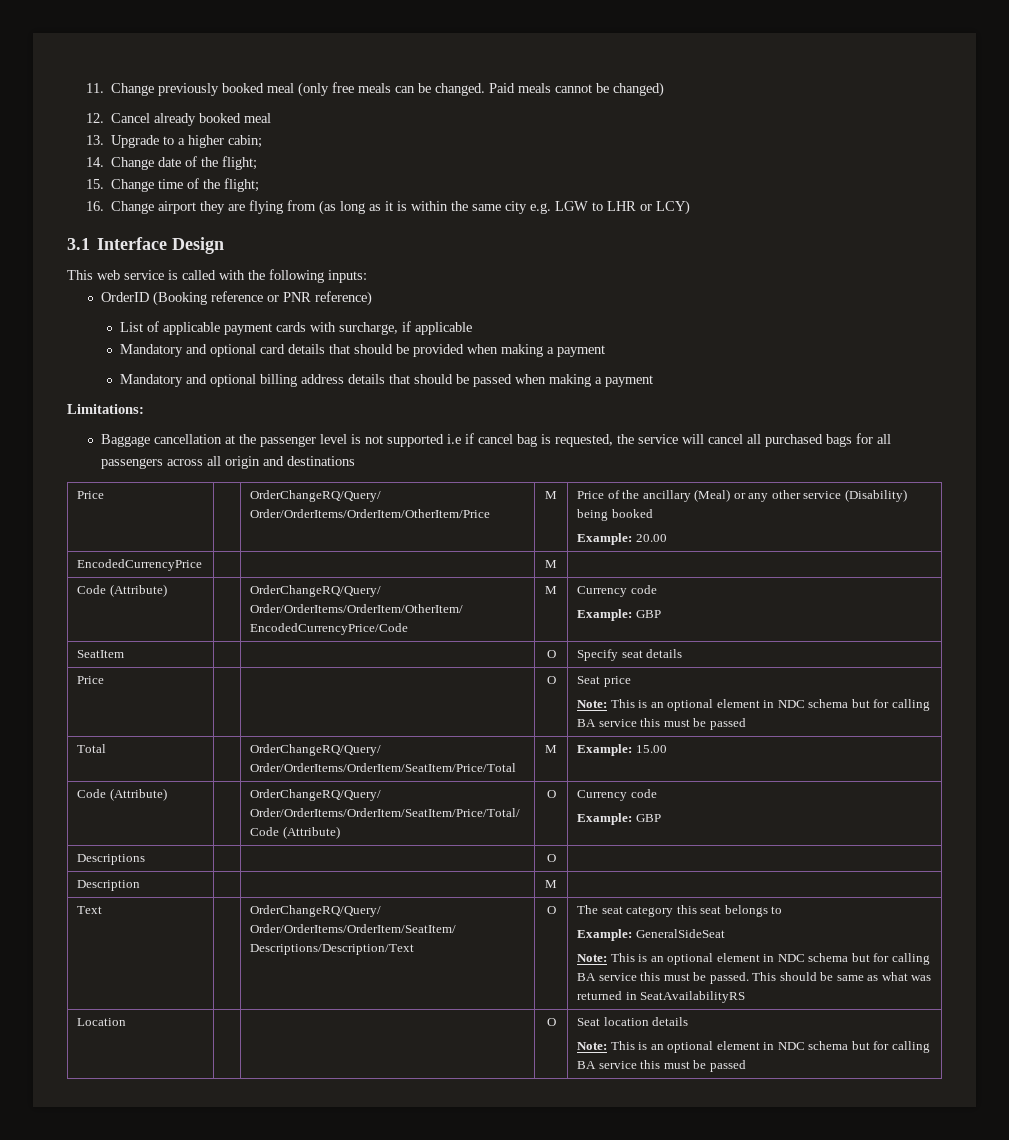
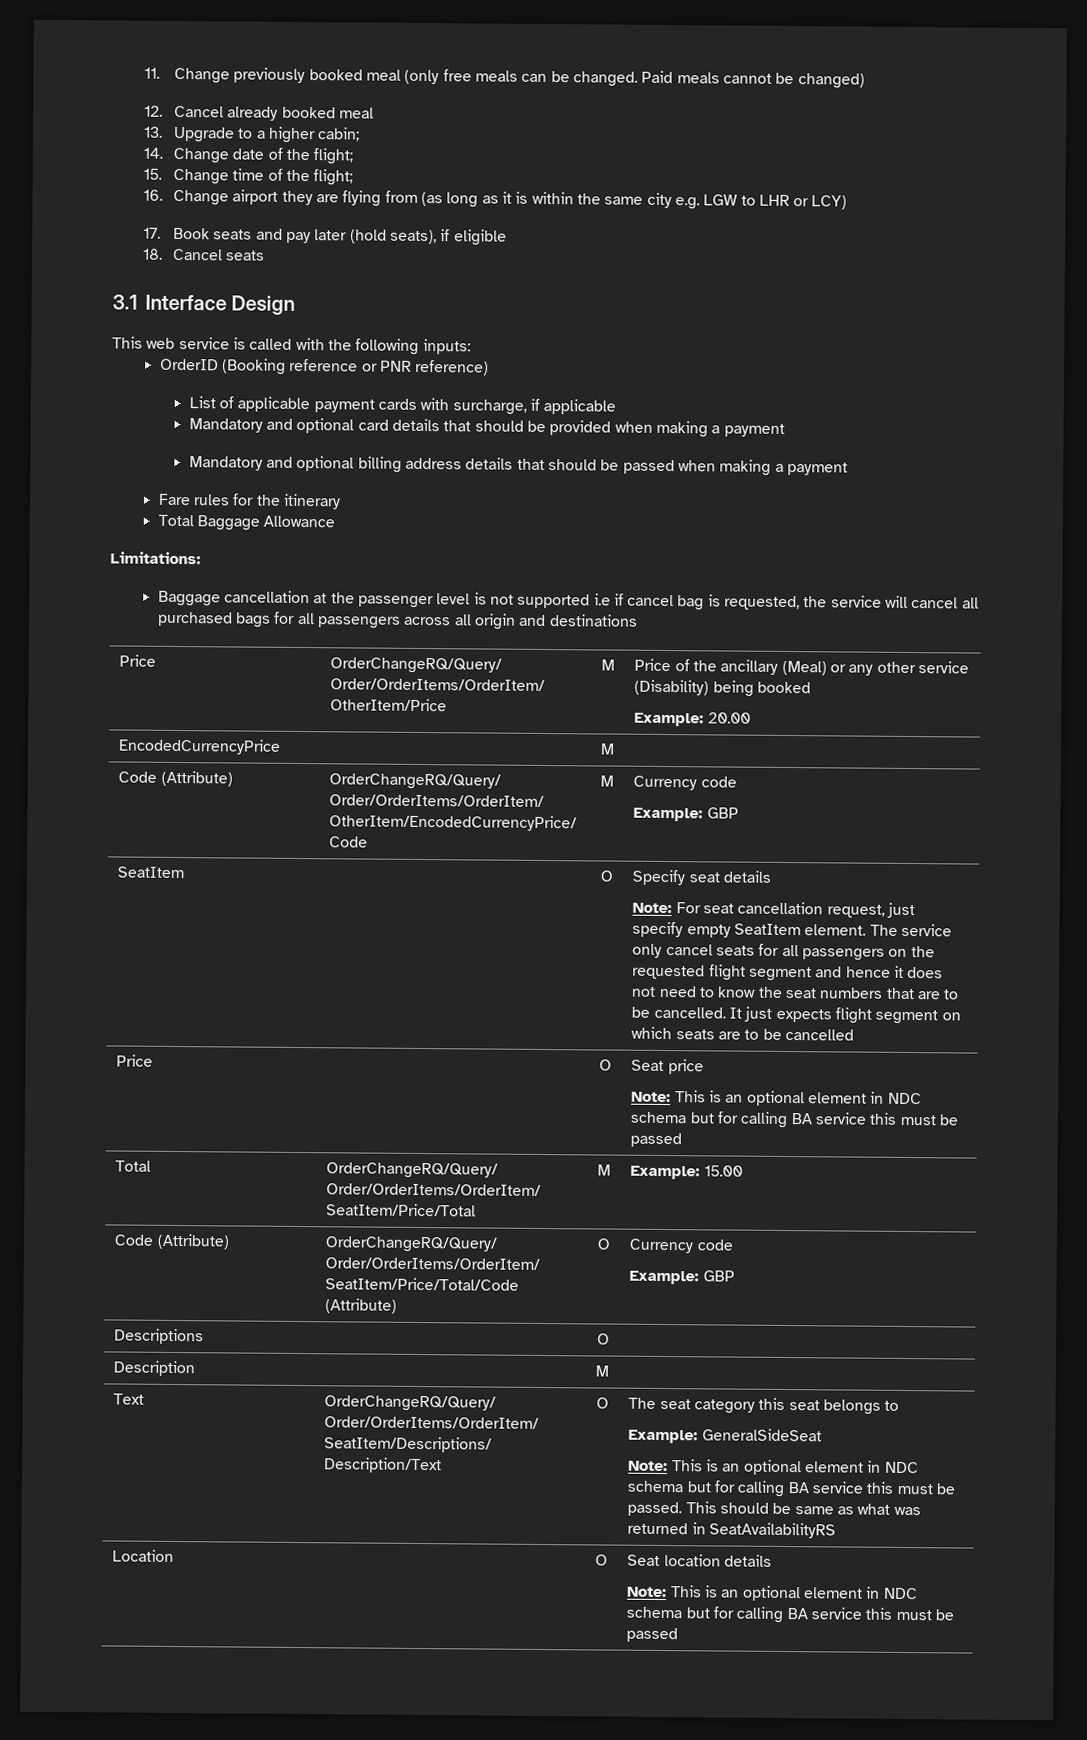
(690, 207) none -> [143,227,507,246] [142,248,266,261] // 17. Book seats and pay later (hold seats), if eligible // 18. Cancel seats
(654, 381) none -> [157,493,341,510] [157,514,336,531] // Fare rules for the itinerary // Total Baggage Allowance
(683, 653) none -> [632,901,915,919] [632,921,952,938] [632,943,935,961] [632,964,944,982] [631,985,960,1000] [631,1006,961,1025] [631,1026,854,1041] // Note: For seat cancellation request, just specify empty SeatItem element. The service only cancel seats for all passengers on the requested flight segment and hence it does not need to know the seat numbers that are to be cancelled. It just expects flight segment on which seats are to be cancelled

